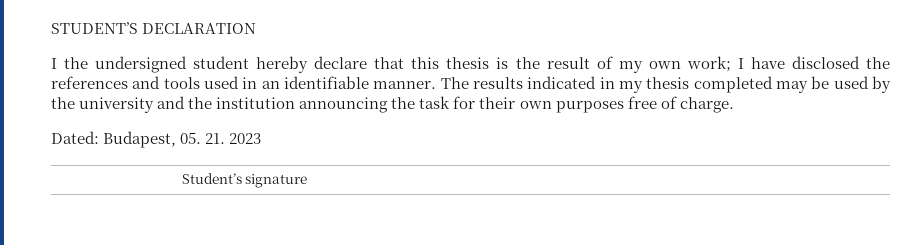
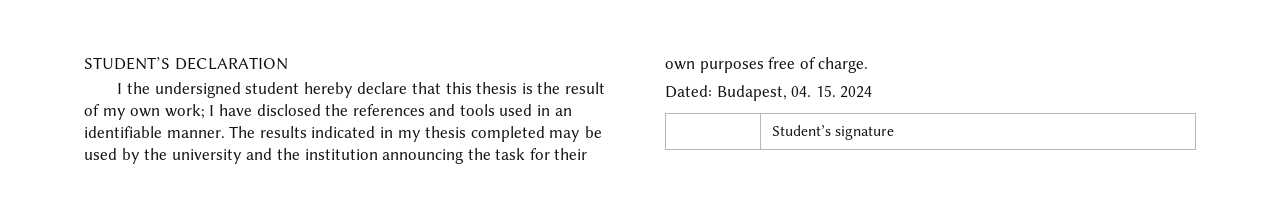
[180,132,262,144] 05. 21. 2023 -> [791,85,873,98] 04. 15. 2024

